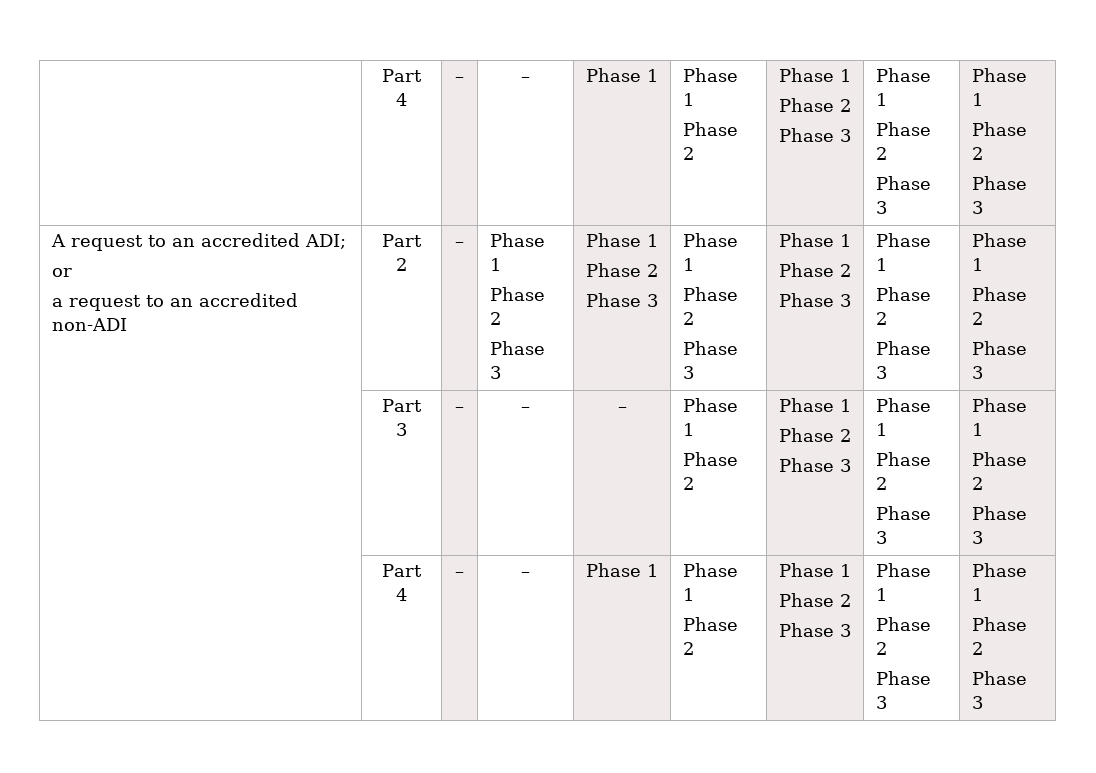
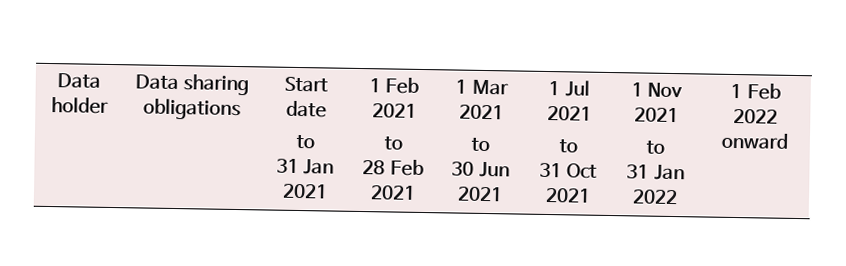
[382,69,423,82] [396,93,407,106] [455,77,464,82] [521,77,530,82] [585,68,658,82] [682,68,738,82] [682,93,694,106] [682,122,738,136] [682,147,694,160] [778,68,851,82] [778,98,851,112] [778,128,851,142] [875,68,931,82] [875,93,887,106] [875,122,931,136] [875,147,887,160] [875,176,931,190] [875,201,887,214] [971,68,1027,82] [971,93,983,106] [971,122,1027,136] [971,147,983,160] [971,176,1027,190] [971,201,983,214] [50,233,346,251] [51,268,72,277] [51,293,298,311] [51,318,127,331] [382,234,423,247] [396,258,407,271] [455,242,464,247] [489,233,545,247] [489,258,501,271] [489,287,545,301] [489,312,501,325] [489,341,545,355] [489,366,501,379] [585,233,658,247] [585,263,658,277] [585,293,658,307] [682,233,738,247] [682,258,694,271] [682,287,738,301] [682,312,694,325] [682,341,738,355] [682,366,694,379] [778,233,851,247] [778,263,851,277] [778,293,851,307] [875,233,931,247] [875,258,887,271] [875,287,931,301] [875,312,887,325] [875,341,931,355] [875,366,887,379] [971,233,1027,247] [971,258,983,271] [971,287,1027,301] [971,312,983,325] [971,341,1027,355] [971,366,983,379] [382,399,423,412] [396,423,407,436] [455,407,464,412] [521,407,530,412] [617,407,627,412] [682,398,738,412] [682,423,694,436] [682,452,738,466] [682,477,694,490] [778,398,851,412] [778,428,851,442] [778,458,851,472] [875,398,931,412] [875,423,887,436] [875,452,931,466] [875,477,887,490] [875,506,931,520] [875,531,887,544] [971,398,1027,412] [971,423,983,436] [971,452,1027,466] [971,477,983,490] [971,506,1027,520] [971,531,983,544] [382,564,423,577] [396,588,407,601] [455,572,464,577] [521,572,530,577] [585,563,658,577] [682,563,738,577] [682,588,694,601] [682,617,738,631] [682,642,694,655] [778,563,851,577] [778,593,851,607] [778,623,851,637] [875,563,931,577] [875,588,887,601] [875,617,931,631] [875,642,887,655] [875,671,931,685] [875,696,887,709] [971,563,1027,577] [971,588,983,601] [971,617,1027,631] [971,642,983,655] [971,671,1027,685] [971,696,983,709] | Part 4 | – | – | Phase 1 | Phase 1 // Phase 2 | Phase 1 // Phase 2 // Phase 3 | Phase 1 // Phase 2 // Phase 3 | Phase 1 // Phase 2 // Phase 3 // A request to an accredited ADI; // or // a request to an accredited non-ADI | Part 2 | – | Phase 1 // Phase 2 // Phase 3 | Phase 1 // Phase 2 // Phase 3 | Phase 1 // Phase 2 // Phase 3 | Phase 1 // Phase 2 // Phase 3 | Phase 1 // Phase 2 // Phase 3 | Phase 1 // Phase 2 // Phase 3 // | Part 3 | – | – | – | Phase 1 // Phase 2 | Phase 1 // Phase 2 // Phase 3 | Phase 1 // Phase 2 // Phase 3 | Phase 1 // Phase 2 // Phase 3 // | Part 4 | – | – | Phase 1 | Phase 1 // Phase 2 | Phase 1 // Phase 2 // Phase 3 | Phase 1 // Phase 2 // Phase 3 | Phase 1 // Phase 2 // Phase 3 -> [57,73,101,88] [50,97,109,114] [134,74,250,96] [143,98,241,121] [284,76,328,92] [285,100,327,118] [295,134,315,149] [275,158,335,175] [281,183,328,199] [368,77,420,94] [371,103,417,118] [383,136,403,150] [362,159,424,177] [369,185,416,200] [455,79,509,95] [459,104,504,120] [471,137,490,152] [451,161,510,178] [457,186,503,202] [548,80,590,97] [546,105,592,121] [558,139,578,153] [538,162,598,179] [544,187,591,203] [630,82,684,98] [634,107,679,123] [646,140,665,154] [626,164,685,181] [632,189,678,205] [730,83,781,100] [733,108,778,124] [721,132,789,149] Data holder | Data sharing obligations | Start date // to // 31 Jan 2021 | 1 Feb 2021 // to // 28 Feb 2021 | 1 Mar 2021 // to // 30 Jun 2021 | 1 Jul 2021 // to // 31 Oct 2021 | 1 Nov 2021 // to // 31 Jan 2022 | 1 Feb 2022 onward

